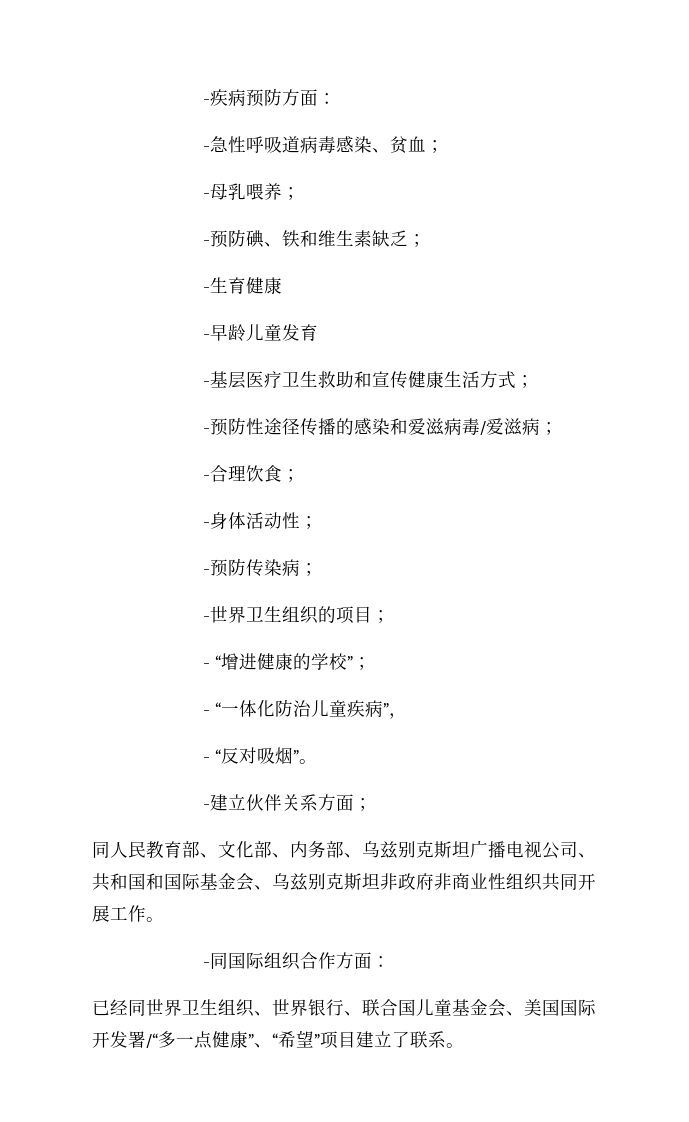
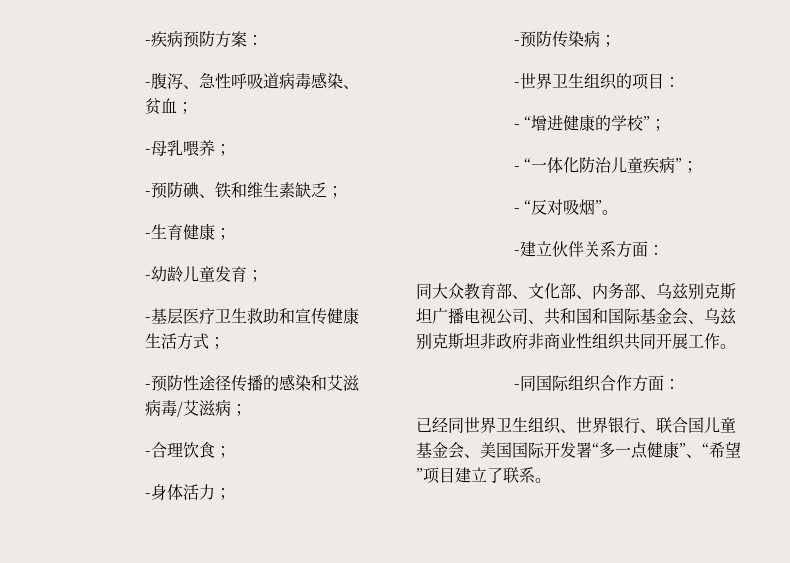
[300,89,337,106] [203,146,211,151] 面： // - -> [231,31,264,47] [145,73,200,89] 案： // -腹泻、
[203,324,229,341] // -早 -> [215,228,232,240] [145,266,168,282] ； // -幼
(319, 332) none -> [247,270,264,282] ；
[408,418,427,435] 爱 -> [327,375,344,391] 艾
[486,418,505,435] 爱 -> [183,400,200,416] 艾
[264,512,301,529] 动性 -> [199,484,216,500] 力
[372,610,391,623] ； -> [664,77,681,87] ：
[389,713,408,719] ， -> [682,161,699,173] ；
[354,798,373,811] [92,841,146,858] ； // 同人民 -> [648,245,665,255] [416,283,464,299] ： // 同大众
[146,1033,158,1048] /“ -> [592,443,599,456] “

